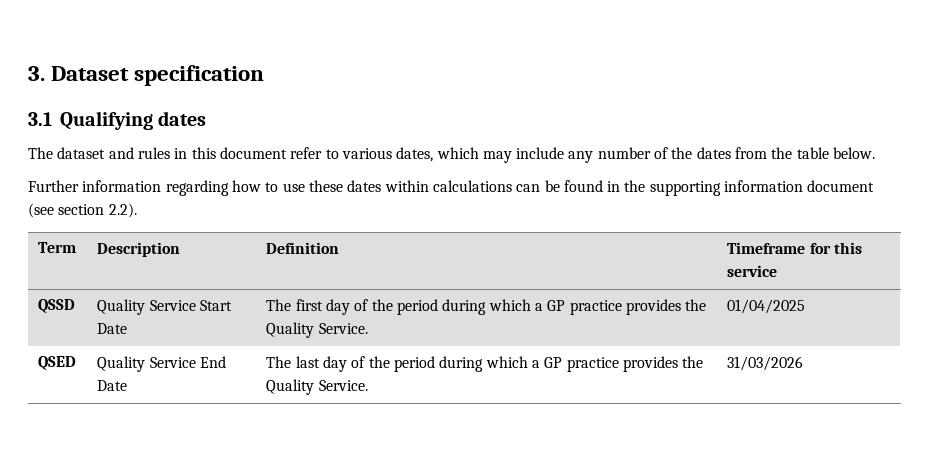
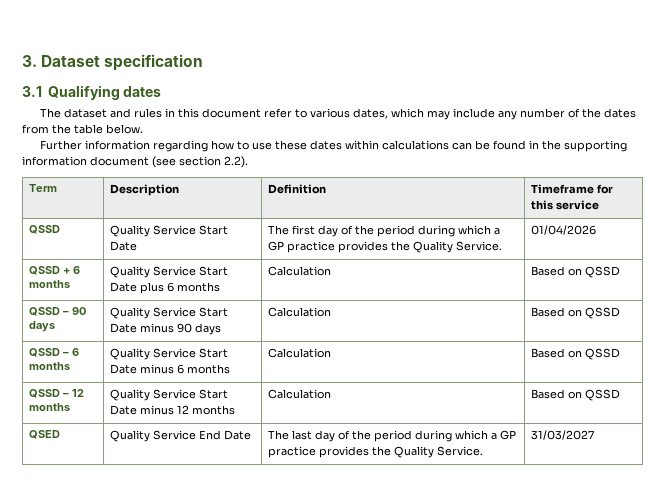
[727,299,806,314] 01/04/2025 -> [531,225,597,235] [29,266,81,275] [29,280,71,288] [110,266,229,278] [110,282,221,294] [268,266,332,276] [531,266,621,278] [29,307,87,316] [29,321,56,332] [110,307,229,319] [110,323,222,335] [268,307,332,317] [531,307,621,319] [29,348,80,357] [29,362,71,370] [110,348,229,360] [110,364,231,374] [268,348,332,358] [531,348,621,360] [29,389,85,398] [29,403,71,411] [110,389,229,401] [110,405,236,415] [268,389,332,399] [531,389,621,401] 01/04/2026 // QSSD + 6 months | Quality Service Start Date plus 6 months | Calculation | Based on QSSD // QSSD – 90 days | Quality Service Start Date minus 90 days | Calculation | Based on QSSD // QSSD – 6 months | Quality Service Start Date minus 6 months | Calculation | Based on QSSD // QSSD – 12 months | Quality Service Start Date minus 12 months | Calculation | Based on QSSD
[727,356,804,371] 31/03/2026 -> [531,430,595,440] 31/03/2027

